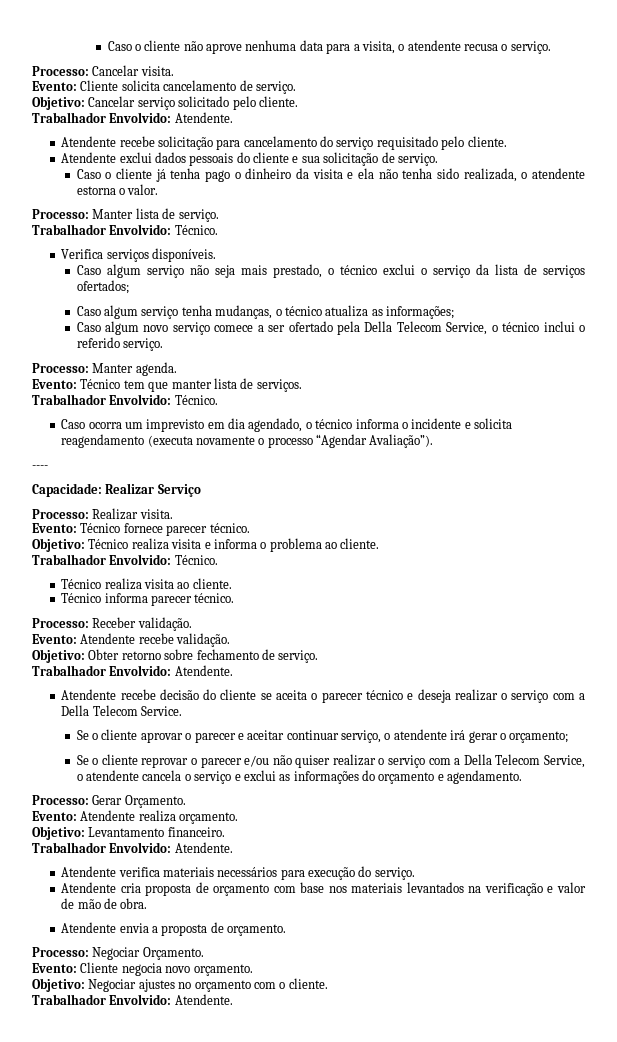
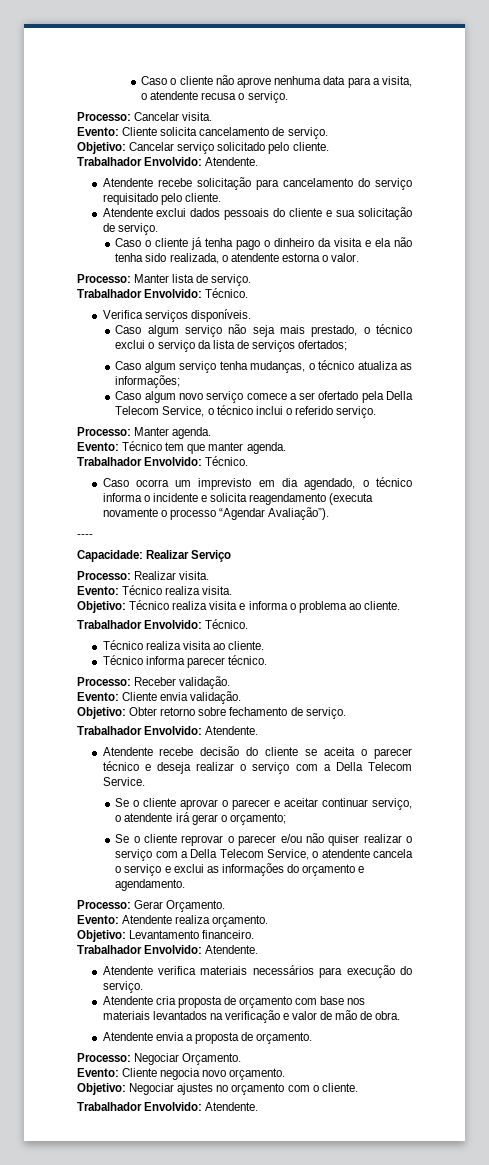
[213,378,302,392] lista de serviços. -> [246,442,286,454] agenda.
[123,523,250,536] fornece parecer técnico. -> [165,586,233,595] realiza visita.
[80,633,174,644] Atendente recebe -> [122,692,189,701] Cliente envia

